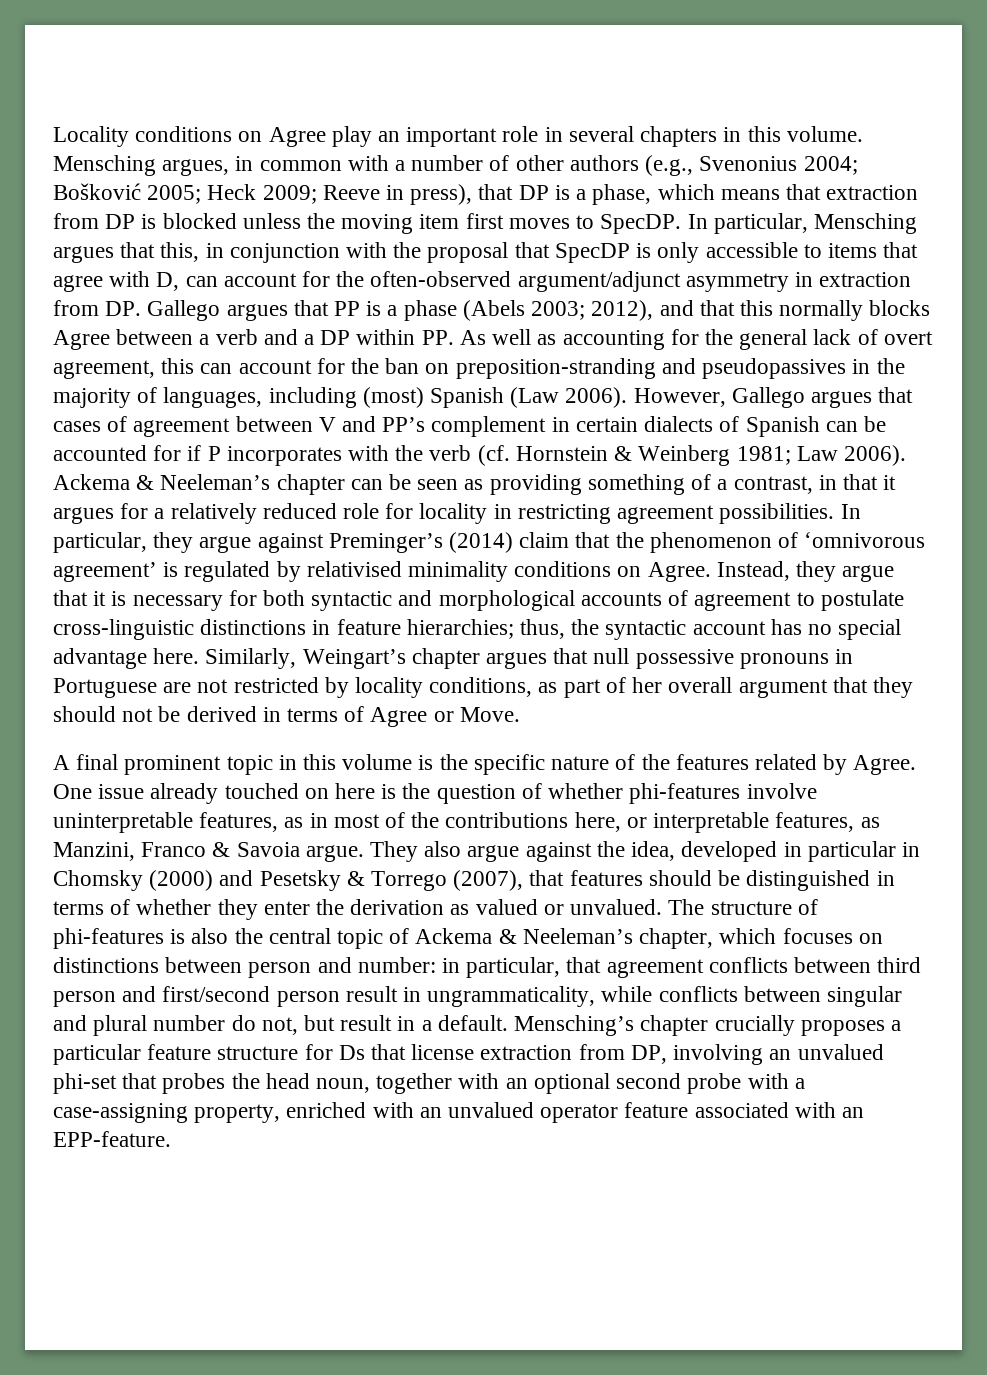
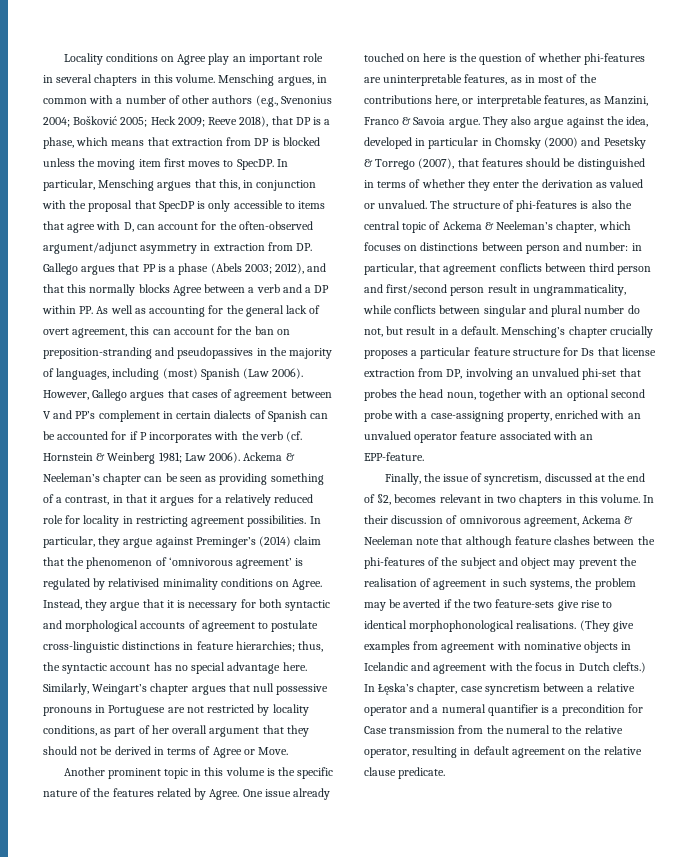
[386,184,473,205] in press), -> [239,116,269,127] 2018),
[53,754,119,770] A final -> [63,767,105,776] Another
[746,783,817,799] involve -> [364,77,381,83] are
(171, 1139) none -> [384,473,646,485] [364,494,655,506] [364,515,634,527] [364,536,655,548] [364,557,637,569] [364,578,636,590] [364,599,613,611] [364,620,634,632] [364,641,632,653] [364,662,646,674] [364,683,635,695] [364,704,643,716] [364,725,623,734] [364,746,642,758] [364,767,446,779] // Finally, the issue of syncretism, discussed at the end of §2, becomes relevant in two chapters in this volume. In their discussion of omnivorous agreement, Ackema & Neeleman note that although feature clashes between the phi-features of the subject and object may prevent the realisation of agreement in such systems, the problem may be averted if the two feature-sets give rise to identical morphophonological realisations. (They give examples from agreement with nominative objects in Icelandic and agreement with the focus in Dutch clefts.) In Łęska’s chapter, case syncretism between a relative operator and a numeral quantifier is a precondition for Case transmission from the numeral to the relative operator, resulting in default agreement on the relative clause predicate.

